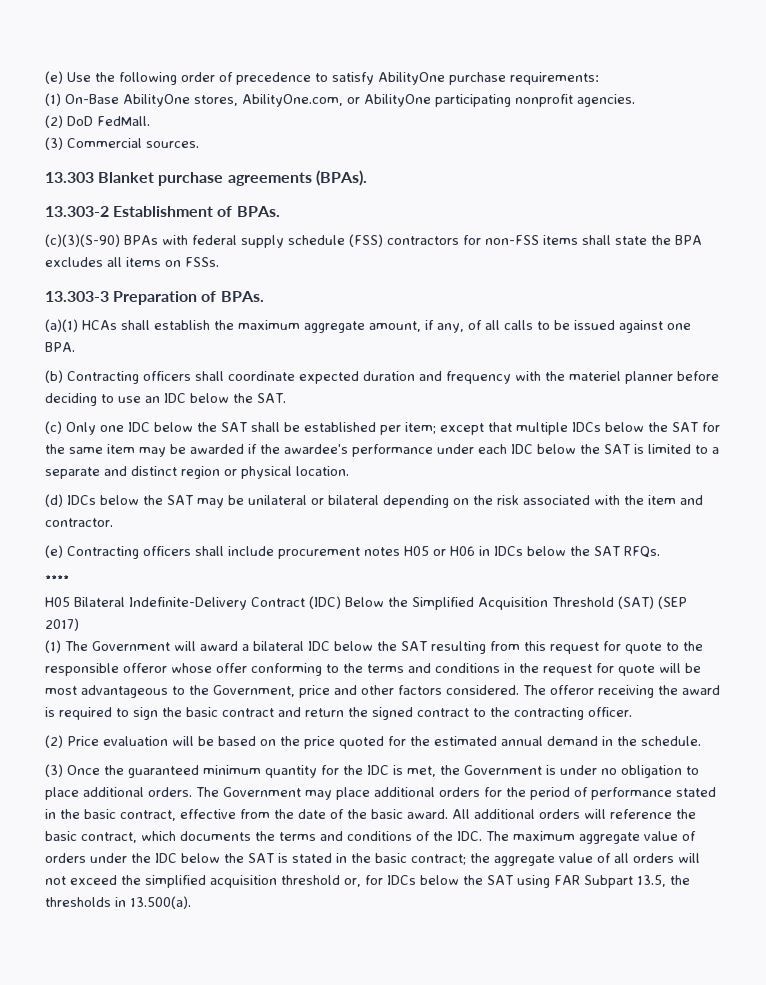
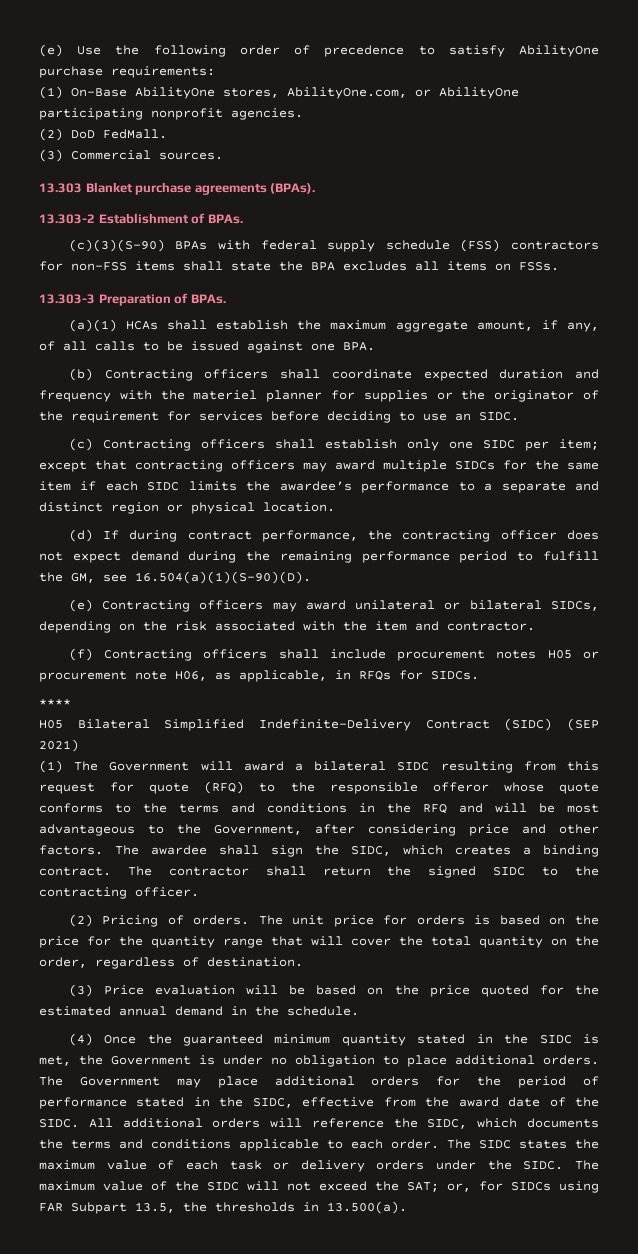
(673, 377) none -> [331,390,599,402] [39,411,263,423] for supplies or the originator of the requirement for services
[164,393,286,403] [45,421,720,435] [45,444,691,457] IDC below the SAT. // (c) Only one IDC below the SAT shall be established per item; except that multiple IDCs below the SAT for the same item may be awarded if the awardee's performance under each IDC below the SAT is limited -> [479,412,519,421] [68,438,600,451] [39,460,599,472] [39,481,450,493] SIDC. // (c) Contracting officers shall establish only one SIDC per item; except that contracting officers may award multiple SIDCs for the same item if each SIDC limits the awardee’s performance
[67,495,244,508] IDCs below the SAT may be -> [103,530,600,542] [39,551,599,563] [39,571,311,584] [68,599,346,612] If during contract performance, the contracting officer does not expect demand during the remaining performance period to fulfill the GM, see 16.504(a)(1)(S-90)(D). // (e) Contracting officers may award
(379, 500) none -> [551,601,600,611] SIDCs,
[45,545,63,558] (e) -> [68,648,93,661] (f)
[450,546,660,558] H06 in IDCs below the SAT RFQs. -> [39,670,479,682] procurement note H06, as applicable, in RFQs for SIDCs.
(125, 602) none -> [164,719,245,731] Simplified
[309,596,687,610] [45,618,79,631] (IDC) Below the Simplified Acquisition Threshold (SAT) (SEP 2017) -> [504,718,599,731] [39,739,79,752] (SIDC) (SEP 2021)
[308,641,427,651] IDC below the SAT -> [397,762,430,771] SIDC
(662, 648) none -> [204,781,245,794] (RFQ)
[216,663,322,676] offer conforming -> [558,783,599,794] [39,803,103,813] quote conforms
[543,663,655,676] request for quote -> [423,803,483,814] RFQ and
(295, 691) none -> [315,824,456,836] after considering
[398,685,720,698] [45,707,301,720] factors considered. The offeror receiving the award is required to sign the basic contract and -> [39,845,599,857] [39,866,306,876] factors. The awardee shall sign the SIDC, which creates a binding contract. The contractor shall
[417,708,469,717] contract -> [493,867,526,876] SIDC
(63, 741) none -> [102,915,600,927] [39,936,599,948] [39,957,303,969] [68,984,93,997] Pricing of orders. The unit price for orders is based on the price for the quantity range that will cover the total quantity on the order, regardless of destination. // (3)
[45,764,63,777] (3) -> [68,1033,93,1046] (4)
[321,765,389,775] for the IDC -> [417,1034,572,1044] stated in the SIDC
[84,809,176,821] basic contract, -> [252,1098,293,1108] SIDC,
(294, 814) none -> [458,1097,499,1107] award
[371,809,448,819] basic award. -> [39,1119,79,1128] SIDC.
[45,831,137,843] basic contract, -> [427,1119,468,1129] SIDC,
[416,831,696,844] [45,853,700,866] [45,875,513,888] of the IDC. The maximum aggregate value of orders under the IDC below the SAT is stated in the basic contract; the aggregate value of all orders will not exceed the simplified acquisition threshold or, for IDCs below the SAT -> [239,1139,599,1151] [39,1160,599,1172] [39,1181,551,1192] applicable to each order. The SIDC states the maximum value of each task or delivery orders under the SIDC. The maximum value of the SIDC will not exceed the SAT; or, for SIDCs

